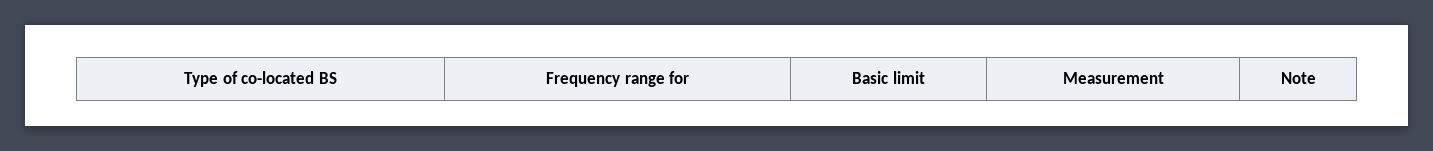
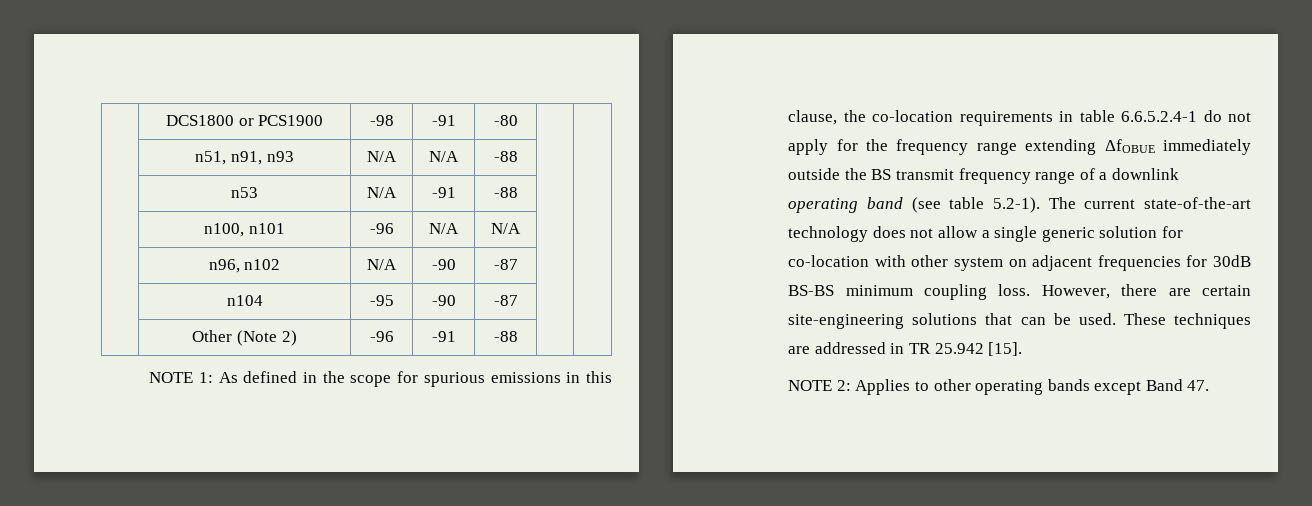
[184,71,337,87] [546,71,689,87] [852,71,925,84] [1062,72,1164,84] [1280,72,1316,84] Type of co-located BS | Frequency range for | Basic limit | Measurement | Note -> [165,115,324,126] [369,115,394,126] [431,115,456,126] [493,115,518,126] [195,151,294,165] [367,151,397,162] [429,151,459,162] [493,151,518,162] [231,187,258,198] [367,187,397,198] [431,187,456,198] [493,187,518,198] [204,223,285,237] [369,223,394,234] [429,223,459,234] [491,223,521,234] [208,259,281,273] [367,259,397,270] [431,259,456,270] [493,259,518,270] [226,295,263,306] [369,295,394,306] [431,295,456,306] [493,295,518,306] [192,330,297,346] [369,331,394,342] [431,331,456,342] [493,331,518,342] [149,371,612,387] [788,110,1251,126] [788,139,1251,155] [788,168,1179,184] [788,197,1251,213] [788,226,1183,242] [788,255,1251,271] [788,284,1251,300] [788,313,1251,329] [788,342,1023,356] [788,379,1210,395] | DCS1800 or PCS1900 | -98 | -91 | -80 | | // | n51, n91, n93 | N/A | N/A | -88 | | // | n53 | N/A | -91 | -88 | | // | n100, n101 | -96 | N/A | N/A | | // | n96, n102 | N/A | -90 | -87 | | // | n104 | -95 | -90 | -87 | | // | Other (Note 2) | -96 | -91 | -88 | | // NOTE 1: As defined in the scope for spurious emissions in this clause, the co-location requirements in table 6.6.5.2.4-1 do not apply for the frequency range extending ΔfOBUE immediately outside the BS transmit frequency range of a downlink operating band (see table 5.2-1). The current state-of-the-art technology does not allow a single generic solution for co-location with other system on adjacent frequencies for 30dB BS-BS minimum coupling loss. However, there are certain site-engineering solutions that can be used. These techniques are addressed in TR 25.942 [15]. // NOTE 2: Applies to other operating bands except Band 47.

